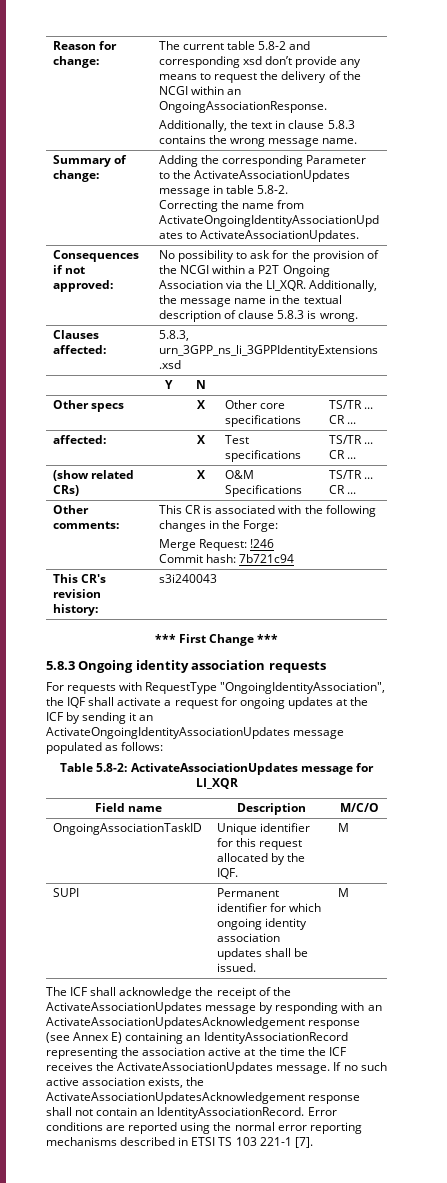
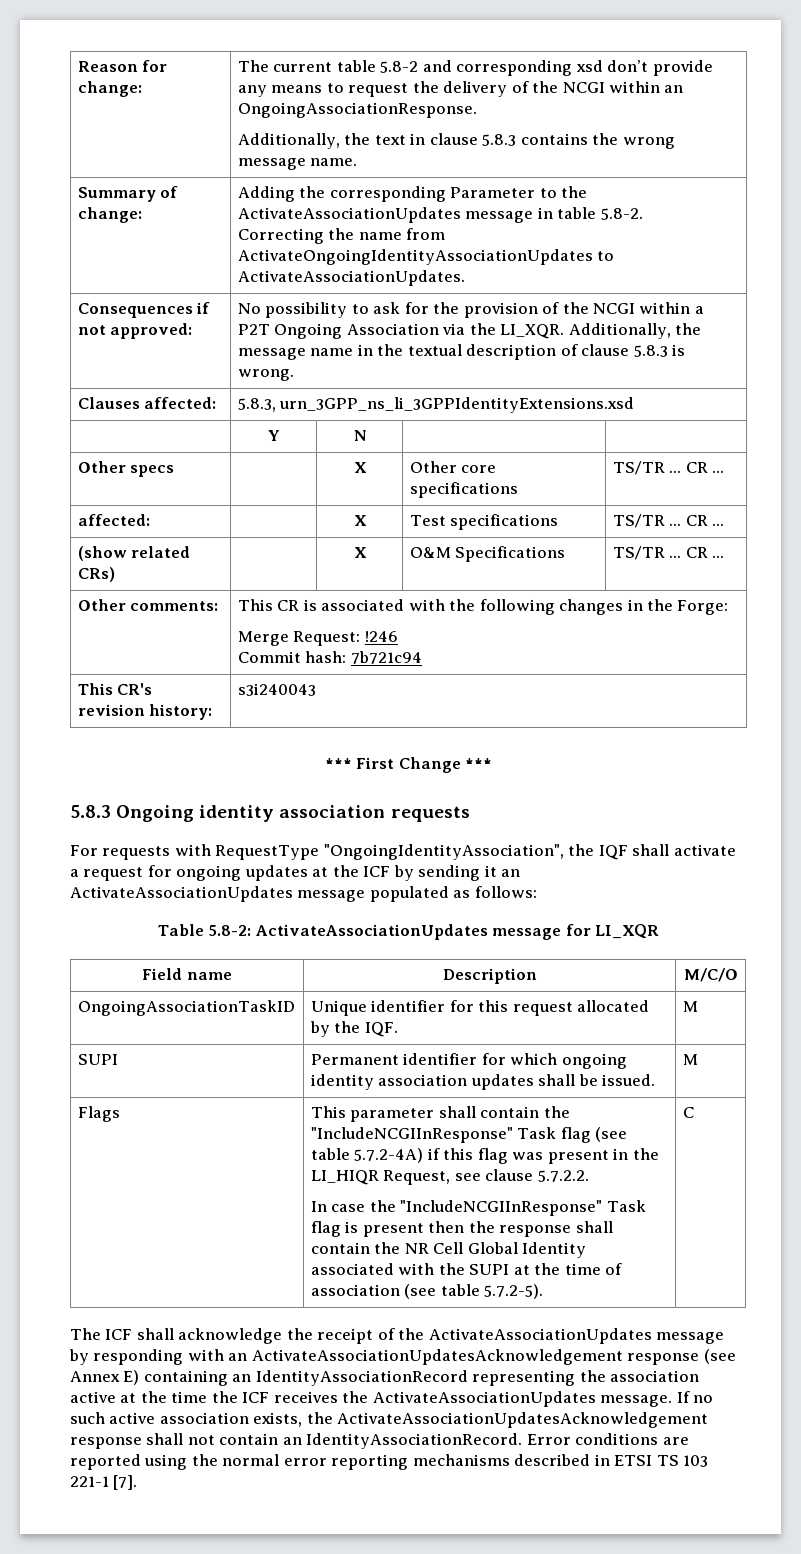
[46,727,290,739] ActivateOngoingIdentityAssociationUpdates -> [70,886,293,902] ActivateAssociationUpdates
(350, 892) none -> [77,1106,120,1122] [310,1106,570,1122] [310,1127,628,1143] [310,1148,659,1164] [310,1169,589,1185] [310,1200,646,1216] [310,1221,613,1237] [310,1242,587,1258] [310,1263,623,1275] [310,1284,544,1299] [682,1107,694,1118] // Flags | This parameter shall contain the "IncludeNCGIInResponse" Task flag (see table 5.7.2-4A) if this flag was present in the LI_HIQR Request, see clause 5.7.2.2. // In case the "IncludeNCGIInResponse" Task flag is present then the response shall contain the NR Cell Global Identity associated with the SUPI at the time of association (see table 5.7.2-5). | C

